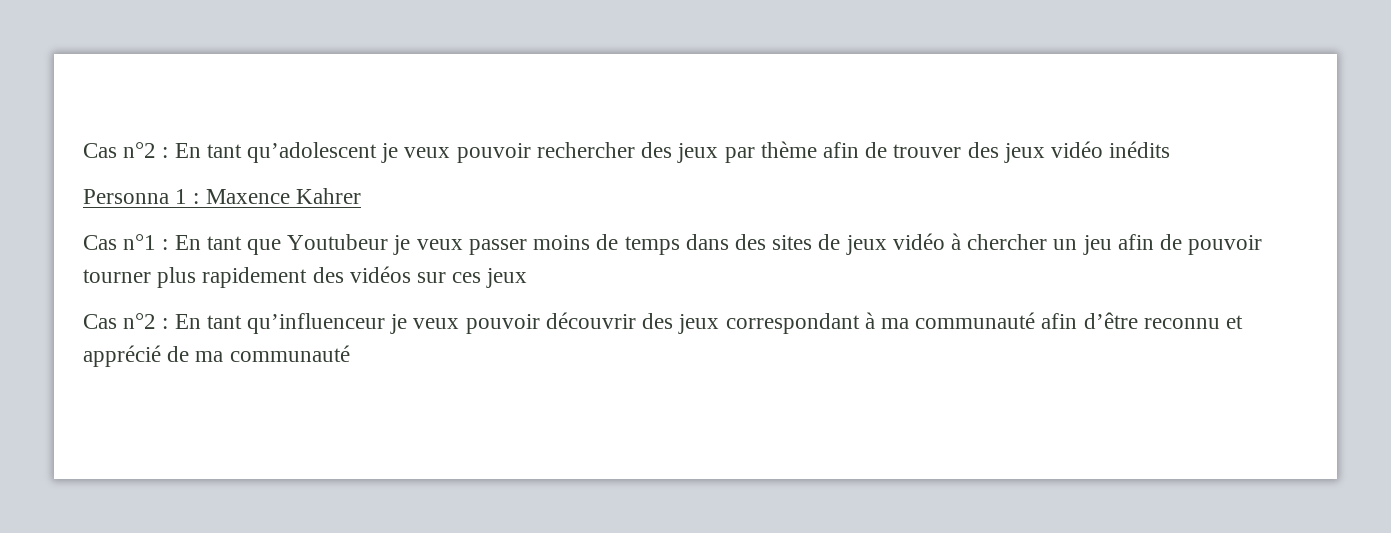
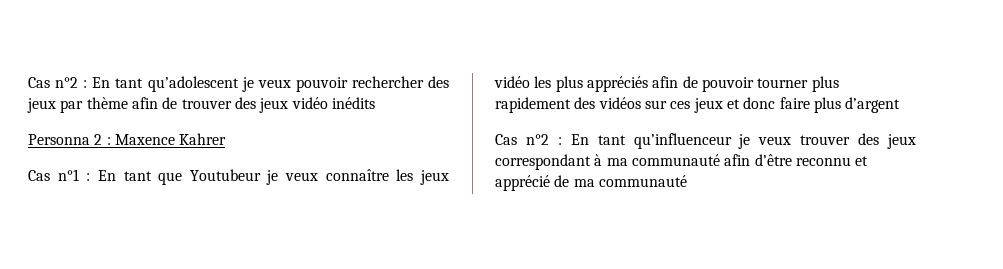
[175,189,188,204] 1 -> [94,134,103,145] 2
[468,233,1112,255] passer moins de temps dans des sites de jeux vidéo à chercher un jeu -> [325,169,449,185] [494,76,648,92] connaître les jeux vidéo les plus appréciés
(528, 278) none -> [726,97,901,113] et donc faire plus d’argent
[465,312,636,334] pouvoir découvrir -> [800,135,851,145] trouver

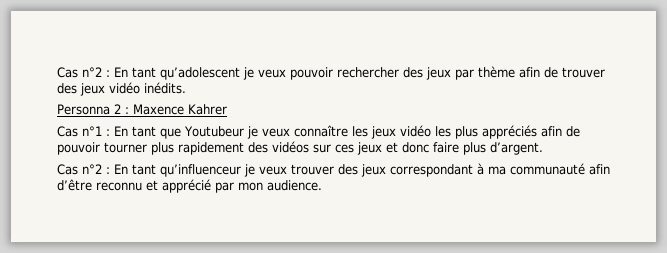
[331,97,375,109] inédits -> [144,82,186,94] inédits.
[845,97,901,113] d’argent -> [490,142,543,155] d’argent.
[554,175,687,187] de ma communauté -> [215,180,322,193] par mon audience.

